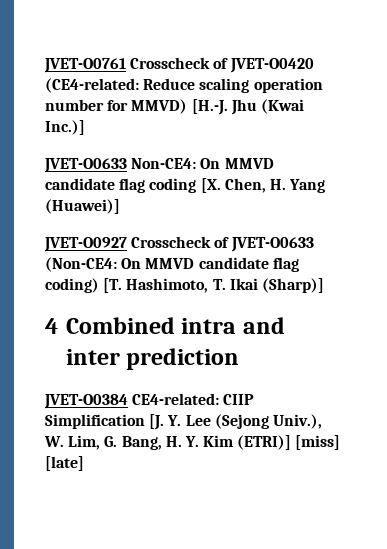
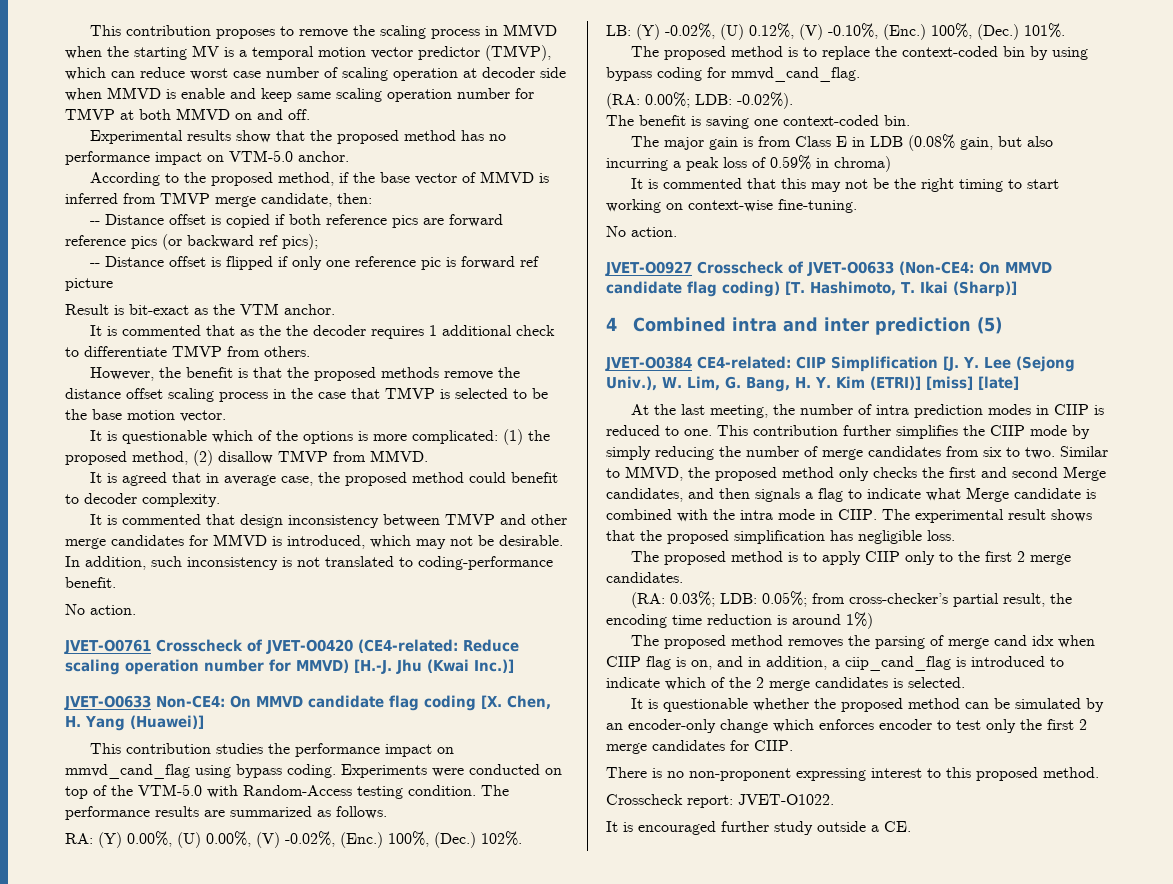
(44, 65) none -> [89,24,557,39] [65,45,551,61] [65,67,566,81] [65,87,534,102] [65,108,310,120] [89,130,506,144] [65,150,349,165] [89,171,549,186] [65,192,372,207] [89,214,503,228] [65,234,318,250] [89,256,539,270] [65,278,113,291] [65,303,335,315] [89,325,555,339] [65,345,310,357] [89,367,520,381] [65,387,548,402] [65,409,226,422] [89,429,550,445] [65,450,428,466] [89,472,558,486] [65,493,220,507] [89,513,567,528] [65,534,563,549] [65,556,553,570] [65,577,116,588] [65,604,136,615] This contribution proposes to remove the scaling process in MMVD when the starting MV is a temporal motion vector predictor (TMVP), which can reduce worst case number of scaling operation at decoder side when MMVD is enable and keep same scaling operation number for TMVP at both MMVD on and off. // Experimental results show that the proposed method has no performance impact on VTM-5.0 anchor. // According to the proposed method, if the base vector of MMVD is inferred from TMVP merge candidate, then: // -- Distance offset is copied if both reference pics are forward reference pics (or backward ref pics); // -- Distance offset is flipped if only one reference pic is forward ref picture // Result is bit-exact as the VTM anchor. // It is commented that as the the decoder requires 1 additional check to differentiate TMVP from others. // However, the benefit is that the proposed methods remove the distance offset scaling process in the case that TMVP is selected to be the base motion vector. // It is questionable which of the options is more complicated: (1) the proposed method, (2) disallow TMVP from MMVD. // It is agreed that in average case, the proposed method could benefit to decoder complexity. // It is commented that design inconsistency between TMVP and other merge candidates for MMVD is introduced, which may not be desirable. In addition, such inconsistency is not translated to coding-performance benefit. // No action. //
(120, 206) none -> [89,743,454,757] [65,764,562,779] [65,784,509,799] [65,806,387,820] [65,831,522,848] [606,23,1065,40] [630,46,1088,60] [606,67,860,82] [606,92,793,109] [606,115,910,129] [630,134,1053,151] [606,155,891,172] [630,178,1059,192] [606,199,857,213] [606,226,677,237] // This contribution studies the performance impact on mmvd_cand_flag using bypass coding. Experiments were conducted on top of the VTM-5.0 with Random-Access testing condition. The performance results are summarized as follows. // RA: (Y) 0.00%, (U) 0.00%, (V) -0.02%, (Enc.) 100%, (Dec.) 102%. // LB: (Y) -0.02%, (U) 0.12%, (V) -0.10%, (Enc.) 100%, (Dec.) 101%. // The proposed method is to replace the context-coded bin by using bypass coding for mmvd_cand_flag. // (RA: 0.00%; LDB: -0.02%). // The benefit is saving one context-coded bin. // The major gain is from Class E in LDB (0.08% gain, but also incurring a peak loss of 0.59% in chroma) // It is commented that this may not be the right timing to start working on context-wise fine-tuning. // No action.
(240, 359) none -> [976,317,1002,334] (5)
(84, 463) none -> [630,404,1104,418] [606,425,1090,439] [606,446,1108,460] [606,466,1106,481] [606,487,1096,502] [606,509,1092,523] [606,530,955,544] [630,551,1071,565] [606,572,683,583] [630,591,1072,608] [606,612,873,629] [630,635,1095,649] [606,656,1064,671] [606,677,965,691] [630,698,1104,712] [606,719,1087,733] [606,740,793,754] [606,767,1099,781] [606,794,834,808] [606,821,911,835] // At the last meeting, the number of intra prediction modes in CIIP is reduced to one. This contribution further simplifies the CIIP mode by simply reducing the number of merge candidates from six to two. Similar to MMVD, the proposed method only checks the first and second Merge candidates, and then signals a flag to indicate what Merge candidate is combined with the intra mode in CIIP. The experimental result shows that the proposed simplification has negligible loss. // The proposed method is to apply CIIP only to the first 2 merge candidates. // (RA: 0.03%; LDB: 0.05%; from cross-checker’s partial result, the encoding time reduction is around 1%) // The proposed method removes the parsing of merge cand idx when CIIP flag is on, and in addition, a ciip_cand_flag is introduced to indicate which of the 2 merge candidates is selected. // It is questionable whether the proposed method can be simulated by an encoder-only change which enforces encoder to test only the first 2 merge candidates for CIIP. // There is no non-proponent expressing interest to this proposed method. // Crosscheck report: JVET-O1022. // It is encouraged further study outside a CE.

